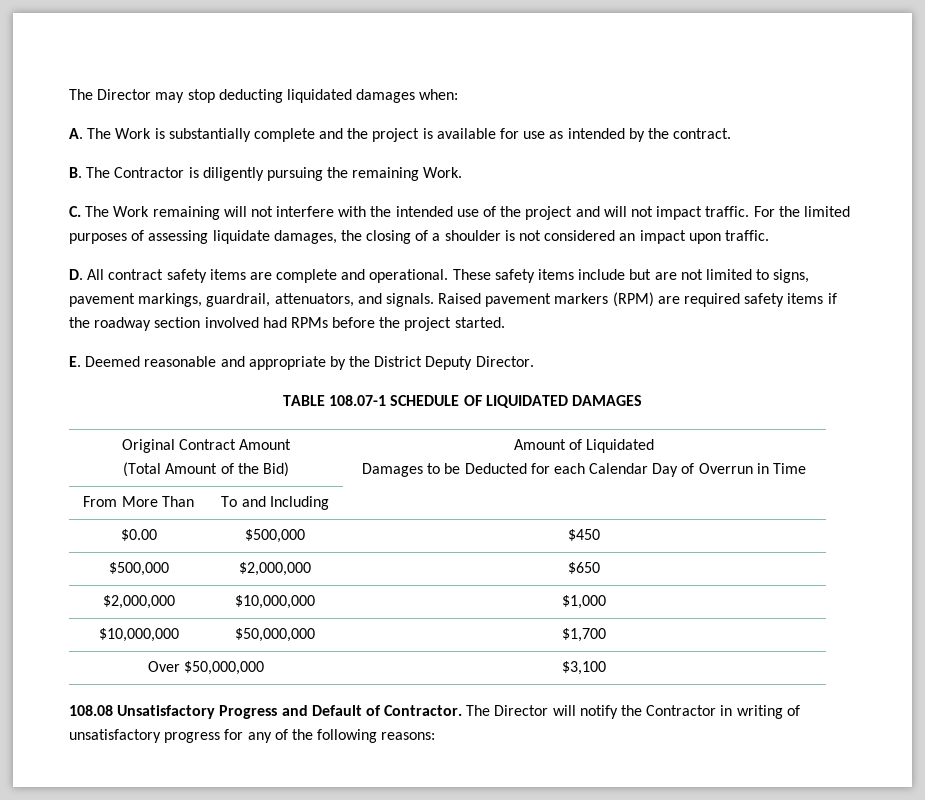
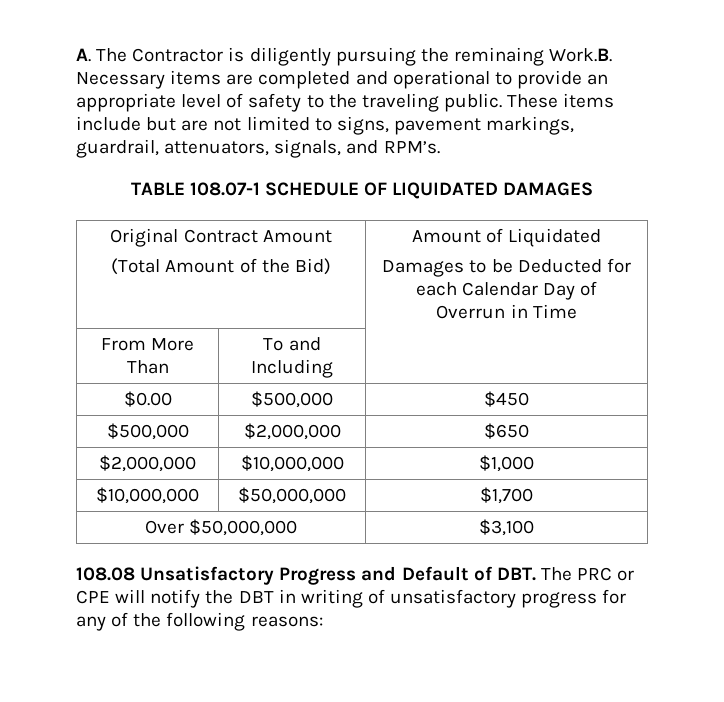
[69,89,459,103] [69,128,732,142] [69,167,82,178] The Director may stop deducting liquidated damages when: // A. The Work is substantially complete and the project is available for use as intended by the contract. // B. -> [76,48,91,62] A.
[352,167,463,181] [69,206,850,220] [69,230,769,244] [69,269,535,283] remaining Work. // C. The Work remaining will not interfere with the intended use of the project and will not impact traffic. For the limited purposes of assessing liquidate damages, the closing of a shoulder is not considered an impact upon traffic. // D. All contract safety items are complete and operational. These safety -> [453,47,613,66] [76,70,609,89] [76,93,559,112] reminaing Work.B. Necessary items are completed and operational to provide an appropriate level of safety to the traveling public. These
[357,292,837,307] [69,317,505,331] [69,356,534,370] and signals. Raised pavement markers (RPM) are required safety items if the roadway section involved had RPMs before the project started. // E. Deemed reasonable and appropriate by the District Deputy Director. -> [274,139,440,158] signals, and RPM’s.
[384,705,549,716] Contractor. The Director -> [496,567,635,581] [76,590,110,604] DBT. The PRC or CPE
[646,705,717,716] Contractor -> [238,591,274,603] DBT

